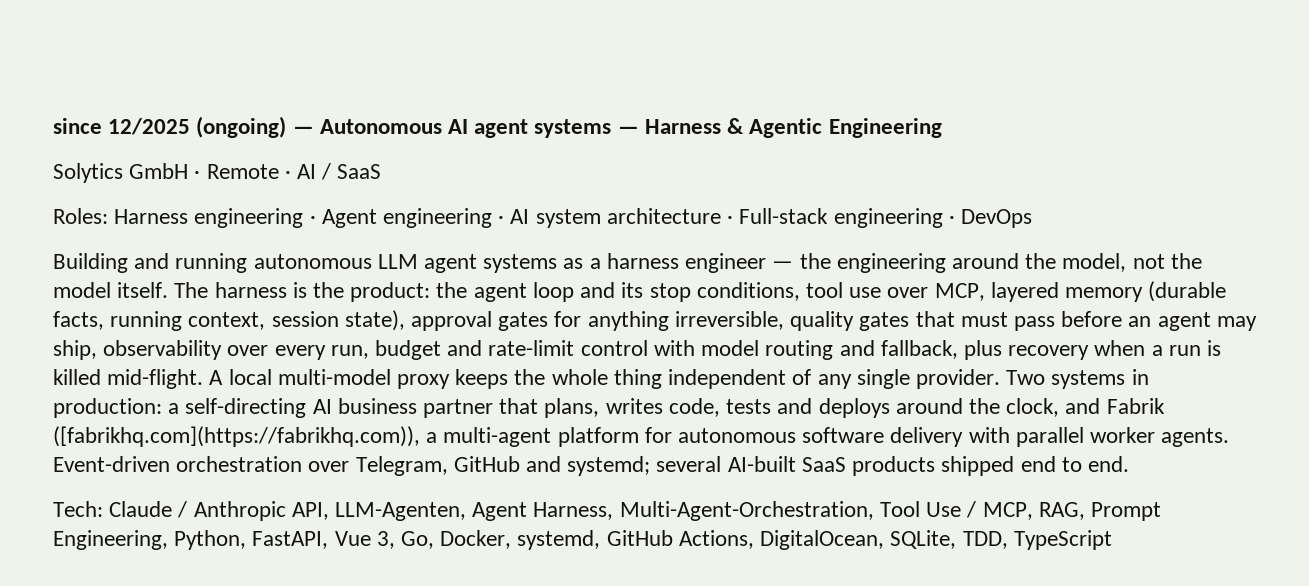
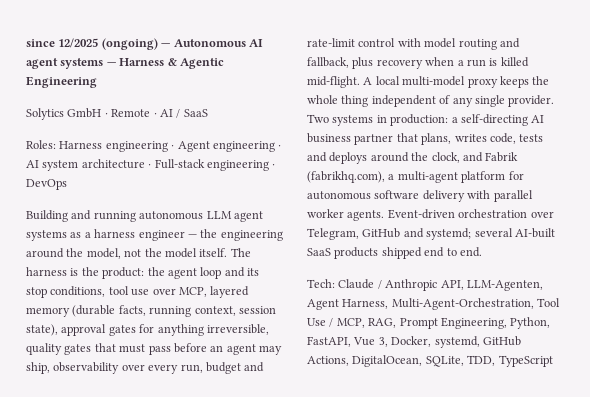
[53,426,420,447] ([fabrikhq.com](https://fabrikhq.com)), -> [307,171,385,183] (fabrikhq.com),
[401,531,435,549] Go, -> (388, 342) none

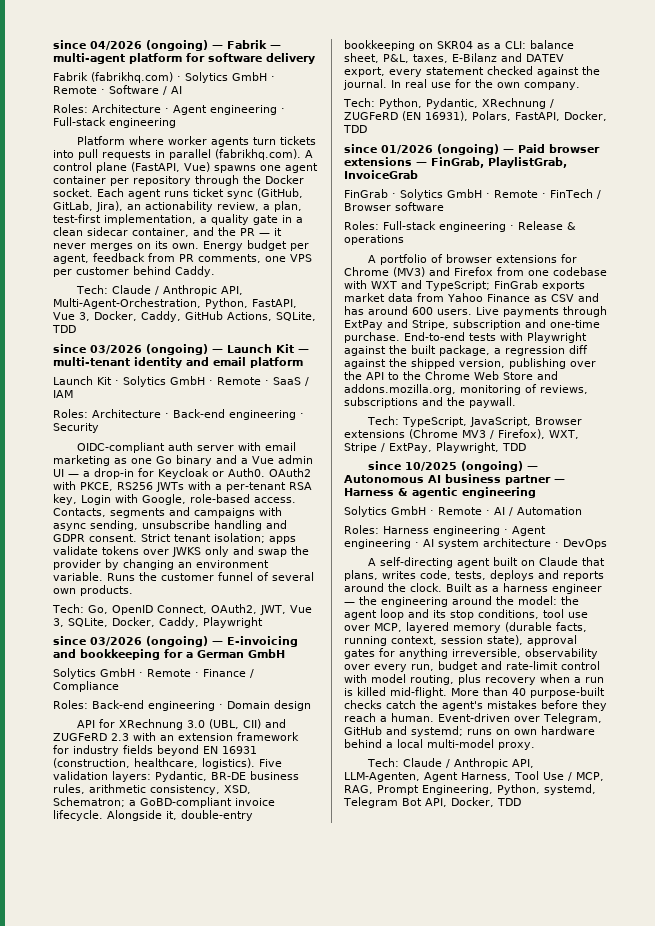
[26,38,99,48] since 12/2025 -> [53,40,281,51] [53,53,315,64] [53,72,275,83] [53,85,182,95] [53,104,285,115] [53,117,176,128] [76,136,316,147] [53,149,313,160] [53,162,318,173] [53,175,304,186] [53,188,303,199] [53,201,302,212] [53,214,303,225] [53,227,282,237] [53,240,309,251] [53,253,312,264] [53,266,215,277] [75,285,243,296] [53,298,297,309] [53,311,316,322] [52,325,76,333] [53,344,309,355] [53,357,303,368] [53,376,309,387] [53,390,73,398] [53,409,304,420] [53,423,99,433] [76,442,296,453] [53,455,313,466] [53,468,311,479] [53,481,312,492] [53,494,296,505] [53,507,282,518] [53,520,287,531] [53,533,296,544] [53,546,309,557] [53,559,269,570] [53,572,314,581] [53,585,133,596] [52,604,312,615] [53,617,263,628] [53,636,298,647] [53,649,285,660] [53,668,254,679] [53,681,119,692] [53,700,311,711] [76,719,286,730] [53,732,299,741] [53,745,257,756] [53,758,282,769] [53,771,299,782] [53,784,251,795] [53,797,275,808] [53,810,253,821] [344,40,574,51] [344,53,564,63] [344,66,600,77] [343,79,580,90] [343,98,554,109] [344,111,607,121] [343,125,367,133] [344,144,600,155] [344,157,567,168] [344,170,418,179] [344,189,601,200] [344,202,444,211] [344,221,576,232] [344,235,404,245] [367,254,577,265] [344,267,607,277] [344,280,585,291] [344,293,599,302] [344,306,607,317] [344,319,600,330] [344,332,587,343] [344,345,588,356] [344,358,596,369] [344,371,558,380] [344,384,588,395] [344,397,516,408] [366,416,582,427] [344,429,579,439] [344,442,526,453] [367,461,457,471] since 04/2026 (ongoing) — Fabrik — multi-agent platform for software delivery // Fabrik (fabrikhq.com) · Solytics GmbH · Remote · Software / AI // Roles: Architecture · Agent engineering · Full-stack engineering // Platform where worker agents turn tickets into pull requests in parallel (fabrikhq.com). A control plane (FastAPI, Vue) spawns one agent container per repository through the Docker socket. Each agent runs ticket sync (GitHub, GitLab, Jira), an actionability review, a plan, test-first implementation, a quality gate in a clean sidecar container, and the PR — it never merges on its own. Energy budget per agent, feedback from PR comments, one VPS per customer behind Caddy. // Tech: Claude / Anthropic API, Multi-Agent-Orchestration, Python, FastAPI, Vue 3, Docker, Caddy, GitHub Actions, SQLite, TDD // since 03/2026 (ongoing) — Launch Kit — multi-tenant identity and email platform // Launch Kit · Solytics GmbH · Remote · SaaS / IAM // Roles: Architecture · Back-end engineering · Security // OIDC-compliant auth server with email marketing as one Go binary and a Vue admin UI — a drop-in for Keycloak or Auth0. OAuth2 with PKCE, RS256 JWTs with a per-tenant RSA key, Login with Google, role-based access. Contacts, segments and campaigns with async sending, unsubscribe handling and GDPR consent. Strict tenant isolation; apps validate tokens over JWKS only and swap the provider by changing an environment variable. Runs the customer funnel of several own products. // Tech: Go, OpenID Connect, OAuth2, JWT, Vue 3, SQLite, Docker, Caddy, Playwright // since 03/2026 (ongoing) — E-invoicing and bookkeeping for a German GmbH // Solytics GmbH · Remote · Finance / Compliance // Roles: Back-end engineering · Domain design // API for XRechnung 3.0 (UBL, CII) and ZUGFeRD 2.3 with an extension framework for industry fields beyond EN 16931 (construction, healthcare, logistics). Five validation layers: Pydantic, BR-DE business rules, arithmetic consistency, XSD, Schematron; a GoBD-compliant invoice lifecycle. Alongside it, double-entry bookkeeping on SKR04 as a CLI: balance sheet, P&L, taxes, E-Bilanz and DATEV export, every statement checked against the journal. In real use for the own company. // Tech: Python, Pydantic, XRechnung / ZUGFeRD (EN 16931), Polars, FastAPI, Docker, TDD // since 01/2026 (ongoing) — Paid browser extensions — FinGrab, PlaylistGrab, InvoiceGrab // FinGrab · Solytics GmbH · Remote · FinTech / Browser software // Roles: Full-stack engineering · Release & operations // A portfolio of browser extensions for Chrome (MV3) and Firefox from one codebase with WXT and TypeScript; FinGrab exports market data from Yahoo Finance as CSV and has around 600 users. Live payments through ExtPay and Stripe, subscription and one-time purchase. End-to-end tests with Playwright against the built package, a regression diff against the shipped version, publishing over the API to the Chrome Web Store and addons.mozilla.org, monitoring of reviews, subscriptions and the paywall. // Tech: TypeScript, JavaScript, Browser extensions (Chrome MV3 / Firefox), WXT, Stripe / ExtPay, Playwright, TDD // since 10/2025
[26,58,104,69] agent systems -> [445,474,551,485] business partner
[179,58,224,69] [26,76,97,88] Agentic Engineering -> [412,487,536,498] agentic engineering
[183,109,208,117] SaaS -> [517,507,582,515] Automation
[154,159,276,171] [26,179,67,190] [26,210,263,222] [26,230,67,241] Full-stack engineering · DevOps // Building and running autonomous LLM agent systems -> [563,539,607,549] [367,557,605,568] [344,570,604,581] [344,583,472,592] DevOps // A self-directing agent built on Claude that plans, writes code, tests, deploys and reports around the clock. Built
[86,248,251,259] [26,267,145,279] model, not the model itself. The harness is the product: -> [518,596,557,605] model:
[26,343,282,355] [26,362,50,374] quality gates that must pass before an agent may ship, -> (521, 653) none
[458,38,520,50] [307,57,349,68] routing and fallback, -> [410,675,454,685] routing,
[363,76,550,88] [307,95,555,107] [307,114,545,126] [307,133,544,145] [307,152,519,164] [307,171,524,183] [307,190,533,202] [307,209,528,221] A local multi-model proxy keeps the whole thing independent of any single provider. Two systems in production: a self-directing AI business partner that plans, writes code, tests and deploys around the clock, and Fabrik (fabrikhq.com), a multi-agent platform for autonomous software delivery with parallel worker agents. Event-driven orchestration -> [451,687,605,698] [344,700,607,711] [344,713,510,722] More than 40 purpose-built checks catch the agent's mistakes before they reach a human. Event-driven
[474,228,555,238] [307,247,482,259] several AI-built SaaS products shipped end to end. -> [467,726,595,735] [344,739,535,750] runs on own hardware behind a local multi-model proxy.
[391,298,534,310] Multi-Agent-Orchestration, -> (511, 776) none
[307,336,521,348] [307,355,553,367] FastAPI, Vue 3, Docker, systemd, GitHub Actions, DigitalOcean, SQLite, TDD, TypeScript -> [544,784,596,795] [343,797,521,808] systemd, Telegram Bot API, Docker, TDD

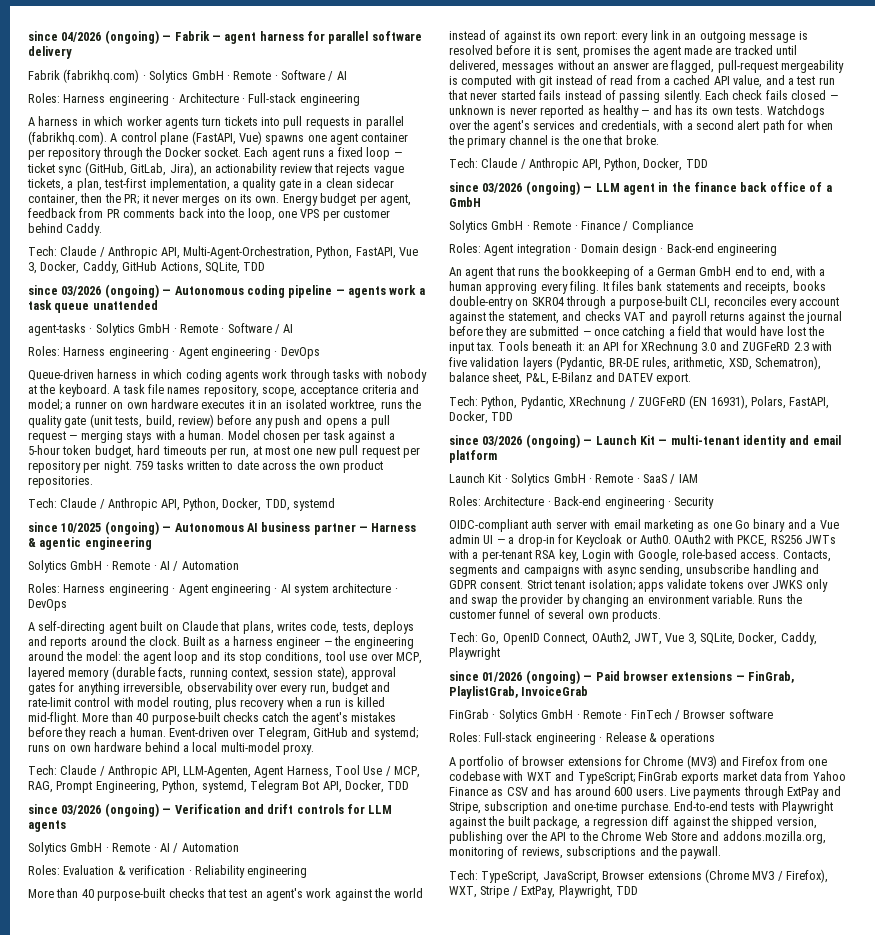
[53,53,205,64] multi-agent platform for -> [224,31,369,44] agent harness for parallel
[92,104,285,115] [53,117,176,128] [76,136,164,145] Architecture · Agent engineering · Full-stack engineering // Platform where -> [63,93,360,106] [28,116,124,126] Harness engineering · Architecture · Full-stack engineering // A harness in which
(189, 194) none -> [328,147,402,160] a fixed loop —
[217,202,259,211] review, -> [279,163,404,176] [27,178,64,191] review that rejects vague tickets,
[193,227,270,236] and the PR — -> [80,193,140,205] then the PR;
[198,254,261,263] comments, -> [123,208,275,221] comments back into the loop,
[227,344,309,353] [53,357,303,368] [53,376,309,387] [53,390,73,398] [53,409,304,420] [53,423,99,433] [76,442,296,453] [53,455,313,466] [53,468,311,479] [53,481,312,492] [53,494,296,505] [53,507,282,518] [53,520,287,531] [53,533,296,544] [53,546,309,557] [53,559,269,570] [53,572,314,581] [53,585,133,596] [52,604,312,615] [53,617,263,628] [53,636,298,647] [53,649,285,660] [53,668,254,679] [53,681,119,692] [53,700,311,711] [76,719,286,730] [53,732,299,741] [53,745,257,756] [53,758,282,769] [53,771,299,782] [53,784,251,795] [53,797,275,808] [53,810,253,821] [344,40,574,51] [344,53,564,63] [344,66,600,77] [343,79,580,90] [343,98,554,109] [344,111,607,121] [343,125,367,133] [344,144,600,155] [344,157,567,168] [344,170,418,179] [344,189,601,200] [344,202,444,211] [344,221,576,232] [344,235,404,245] [367,254,577,265] [344,267,607,277] [344,280,585,291] [344,293,599,302] [344,306,607,317] [344,319,600,330] [344,332,587,343] [344,345,588,356] [344,358,596,369] [344,371,558,380] [344,384,588,395] [344,397,516,408] [366,416,582,427] [344,429,579,439] [344,442,526,453] Launch Kit — multi-tenant identity and email platform // Launch Kit · Solytics GmbH · Remote · SaaS / IAM // Roles: Architecture · Back-end engineering · Security // OIDC-compliant auth server with email marketing as one Go binary and a Vue admin UI — a drop-in for Keycloak or Auth0. OAuth2 with PKCE, RS256 JWTs with a per-tenant RSA key, Login with Google, role-based access. Contacts, segments and campaigns with async sending, unsubscribe handling and GDPR consent. Strict tenant isolation; apps validate tokens over JWKS only and swap the provider by changing an environment variable. Runs the customer funnel of several own products. // Tech: Go, OpenID Connect, OAuth2, JWT, Vue 3, SQLite, Docker, Caddy, Playwright // since 03/2026 (ongoing) — E-invoicing and bookkeeping for a German GmbH // Solytics GmbH · Remote · Finance / Compliance // Roles: Back-end engineering · Domain design // API for XRechnung 3.0 (UBL, CII) and ZUGFeRD 2.3 with an extension framework for industry fields beyond EN 16931 (construction, healthcare, logistics). Five validation layers: Pydantic, BR-DE business rules, arithmetic consistency, XSD, Schematron; a GoBD-compliant invoice lifecycle. Alongside it, double-entry bookkeeping on SKR04 as a CLI: balance sheet, P&L, taxes, E-Bilanz and DATEV export, every statement checked against the journal. In real use for the own company. // Tech: Python, Pydantic, XRechnung / ZUGFeRD (EN 16931), Polars, FastAPI, Docker, TDD // since 01/2026 (ongoing) — Paid browser extensions — FinGrab, PlaylistGrab, InvoiceGrab // FinGrab · Solytics GmbH · Remote · FinTech / Browser software // Roles: Full-stack engineering · Release & operations // A portfolio of browser extensions for Chrome (MV3) and Firefox from one codebase with WXT and TypeScript; FinGrab exports market data from Yahoo Finance as CSV and has around 600 users. Live payments through ExtPay and Stripe, subscription and one-time purchase. End-to-end tests with Playwright against the built package, a regression diff against the shipped version, publishing over the API to the Chrome Web Store and addons.mozilla.org, monitoring of reviews, subscriptions and the paywall. // Tech: TypeScript, JavaScript, Browser extensions (Chrome MV3 / Firefox), WXT, Stripe / ExtPay, Playwright, TDD -> [174,285,425,298] [28,300,158,313] [28,323,294,336] [28,346,320,359] [28,369,427,382] [28,384,420,397] [28,399,421,412] [28,414,390,428] [28,430,395,443] [28,445,420,458] [28,460,384,473] [28,476,93,488] [28,498,335,511] Autonomous coding pipeline — agents work a task queue unattended // agent-tasks · Solytics GmbH · Remote · Software / AI // Roles: Harness engineering · Agent engineering · DevOps // Queue-driven harness in which coding agents work through tasks with nobody at the keyboard. A task file names repository, scope, acceptance criteria and model; a runner on own hardware executes it in an isolated worktree, runs the quality gate (unit tests, build, review) before any push and opens a pull request — merging stays with a human. Model chosen per task against a 5-hour token budget, hard timeouts per run, at most one new pull request per repository per night. 759 tasks written to date across the own product repositories. // Tech: Claude / Anthropic API, Python, Docker, TDD, systemd
(521, 802) none -> [28,803,393,817] [28,820,66,832] [28,842,239,855] [28,865,308,878] [28,888,423,901] [449,30,808,43] [449,45,798,58] [449,60,844,73] [449,75,835,88] [448,90,838,103] [449,105,825,118] [449,120,833,133] [448,135,659,148] [449,158,708,171] [449,181,832,195] [449,197,481,207] [449,220,693,233] [449,243,777,256] [449,266,826,279] [449,281,826,294] [449,296,840,309] [449,311,843,324] [449,326,824,339] [449,341,832,354] [449,356,821,370] [449,372,692,385] [449,395,830,409] [449,411,514,424] [449,434,841,448] [449,450,497,463] [449,473,698,486] [449,496,715,509] [449,519,839,532] [449,534,836,547] [449,549,831,562] [449,564,819,577] [449,579,828,592] [449,594,802,607] [449,609,661,622] [449,632,817,645] [449,647,500,660] [449,670,794,684] [449,686,589,699] [449,709,773,722] [449,732,716,745] [449,755,828,769] [449,771,846,784] [449,786,841,799] [449,801,833,814] [449,816,817,829] [449,831,826,844] [449,846,722,859] [449,869,828,883] [449,885,638,898] // since 03/2026 (ongoing) — Verification and drift controls for LLM agents // Solytics GmbH · Remote · AI / Automation // Roles: Evaluation & verification · Reliability engineering // More than 40 purpose-built checks that test an agent's work against the world instead of against its own report: every link in an outgoing message is resolved before it is sent, promises the agent made are tracked until delivered, messages without an answer are flagged, pull-request mergeability is computed with git instead of read from a cached API value, and a test run that never started fails instead of passing silently. Each check fails closed — unknown is never reported as healthy — and has its own tests. Watchdogs over the agent's services and credentials, with a second alert path for when the primary channel is the one that broke. // Tech: Claude / Anthropic API, Python, Docker, TDD // since 03/2026 (ongoing) — LLM agent in the finance back office of a GmbH // Solytics GmbH · Remote · Finance / Compliance // Roles: Agent integration · Domain design · Back-end engineering // An agent that runs the bookkeeping of a German GmbH end to end, with a human approving every filing. It files bank statements and receipts, books double-entry on SKR04 through a purpose-built CLI, reconciles every account against the statement, and checks VAT and payroll returns against the journal before they are submitted — once catching a field that would have lost the input tax. Tools beneath it: an API for XRechnung 3.0 and ZUGFeRD 2.3 with five validation layers (Pydantic, BR-DE rules, arithmetic, XSD, Schematron), balance sheet, P&L, E-Bilanz and DATEV export. // Tech: Python, Pydantic, XRechnung / ZUGFeRD (EN 16931), Polars, FastAPI, Docker, TDD // since 03/2026 (ongoing) — Launch Kit — multi-tenant identity and email platform // Launch Kit · Solytics GmbH · Remote · SaaS / IAM // Roles: Architecture · Back-end engineering · Security // OIDC-compliant auth server with email marketing as one Go binary and a Vue admin UI — a drop-in for Keycloak or Auth0. OAuth2 with PKCE, RS256 JWTs with a per-tenant RSA key, Login with Google, role-based access. Contacts, segments and campaigns with async sending, unsubscribe handling and GDPR consent. Strict tenant isolation; apps validate tokens over JWKS only and swap the provider by changing an environment variable. Runs the customer funnel of several own products. // Tech: Go, OpenID Connect, OAuth2, JWT, Vue 3, SQLite, Docker, Caddy, Playwright // since 01/2026 (ongoing) — Paid browser extensions — FinGrab, PlaylistGrab, InvoiceGrab // FinGrab · Solytics GmbH · Remote · FinTech / Browser software // Roles: Full-stack engineering · Release & operations // A portfolio of browser extensions for Chrome (MV3) and Firefox from one codebase with WXT and TypeScript; FinGrab exports market data from Yahoo Finance as CSV and has around 600 users. Live payments through ExtPay and Stripe, subscription and one-time purchase. End-to-end tests with Playwright against the built package, a regression diff against the shipped version, publishing over the API to the Chrome Web Store and addons.mozilla.org, monitoring of reviews, subscriptions and the paywall. // Tech: TypeScript, JavaScript, Browser extensions (Chrome MV3 / Firefox), WXT, Stripe / ExtPay, Playwright, TDD

